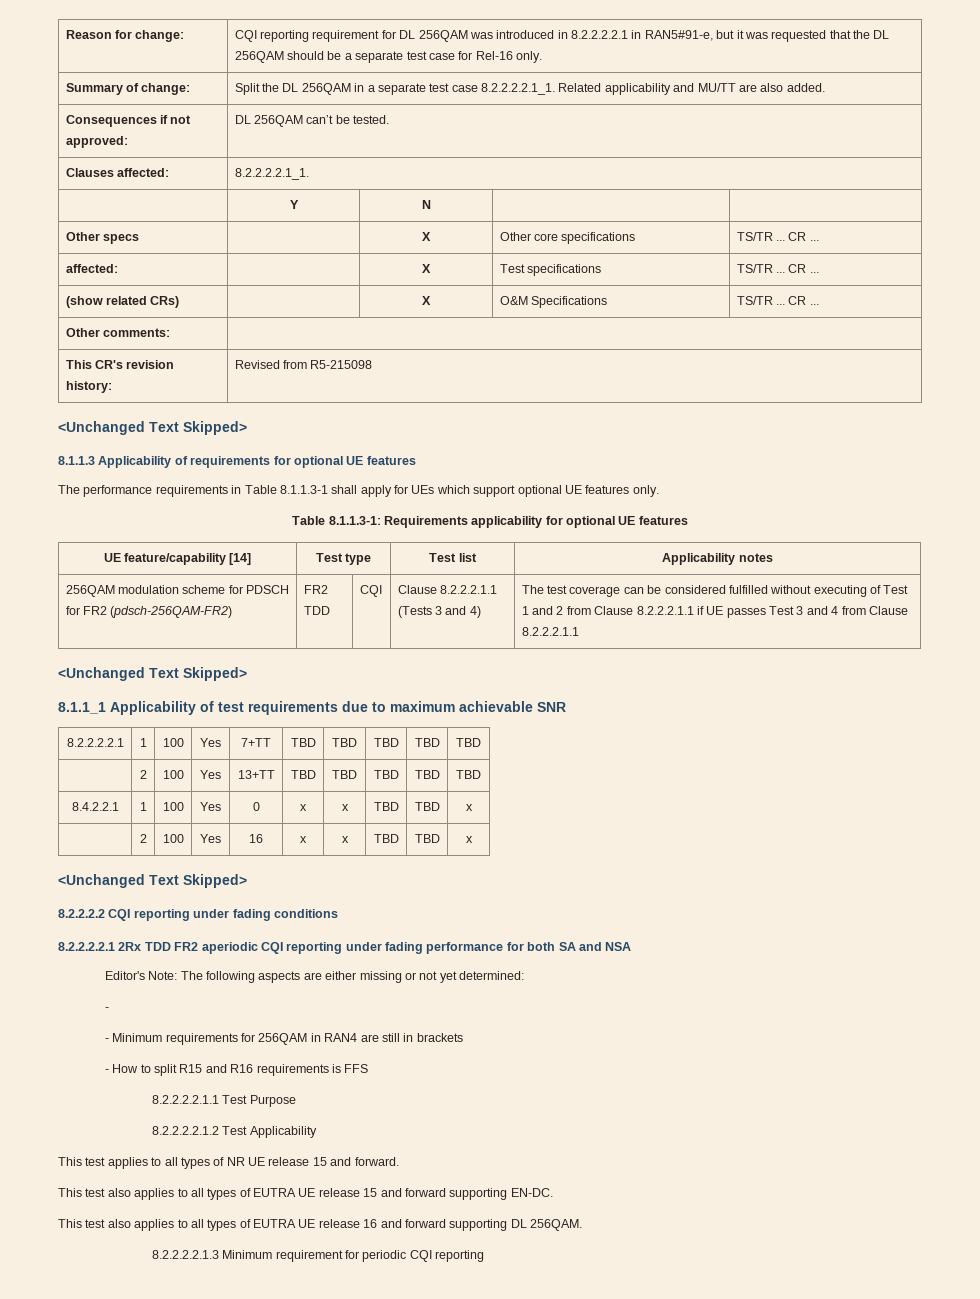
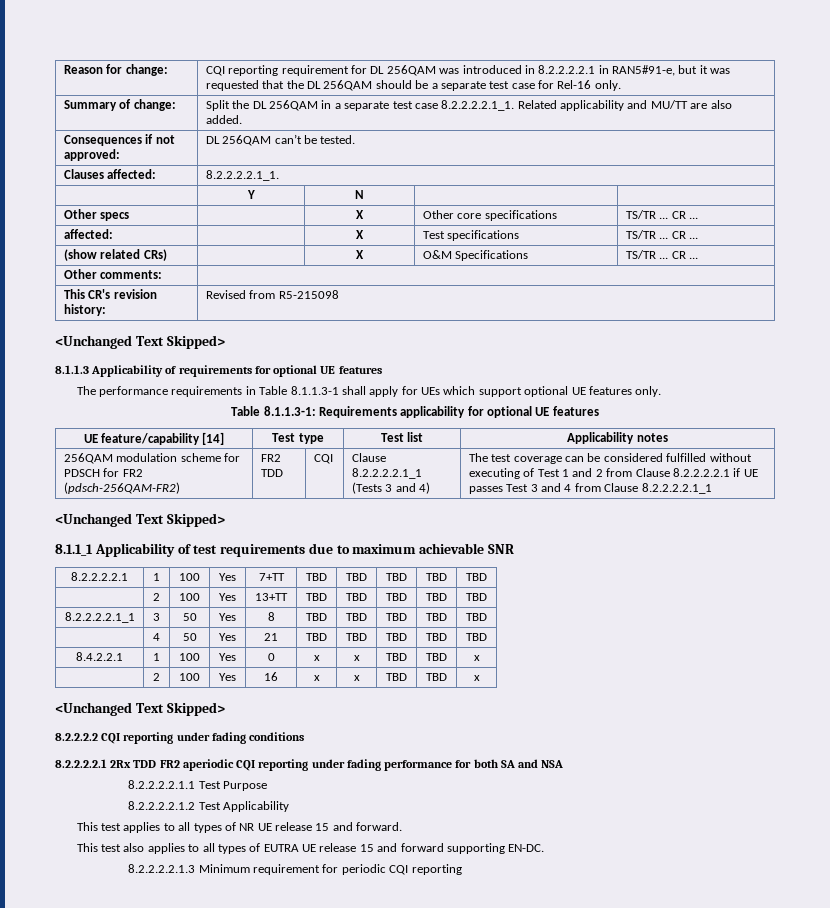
[440,585,498,594] 8.2.2.2.1.1 -> [351,468,422,479] 8.2.2.2.2.1_1
[636,606,694,615] 8.2.2.2.1.1 -> [672,468,730,477] 8.2.2.2.2.1
[521,627,579,636] 8.2.2.2.1.1 -> [641,483,712,494] 8.2.2.2.2.1_1
(481, 774) none -> [64,612,135,623] [153,613,160,621] [182,613,197,621] [219,613,236,621] [267,612,275,621] [306,613,327,621] [346,613,367,621] [386,613,407,621] [426,613,447,621] [466,613,487,621] [153,633,160,641] [182,633,197,641] [219,633,236,641] [264,633,278,641] [306,633,327,641] [346,633,367,641] [386,633,407,641] [426,633,447,641] [466,633,487,641] // 8.2.2.2.2.1_1 | 3 | 50 | Yes | 8 | TBD | TBD | TBD | TBD | TBD // | 4 | 50 | Yes | 21 | TBD | TBD | TBD | TBD | TBD
[104,971,525,983] [104,1007,109,1011] [104,1033,463,1045] [104,1064,369,1076] // Editor's Note: The following aspects are either missing or not yet determined: // - // - Minimum requirements for 256QAM in RAN4 are still in brackets // - How to split R15 and R16 requirements is FFS -> (564, 764) none
[58,1219,582,1231] // This test also applies to all types of EUTRA UE release 16 and forward supporting DL 256QAM. -> (545, 848) none

